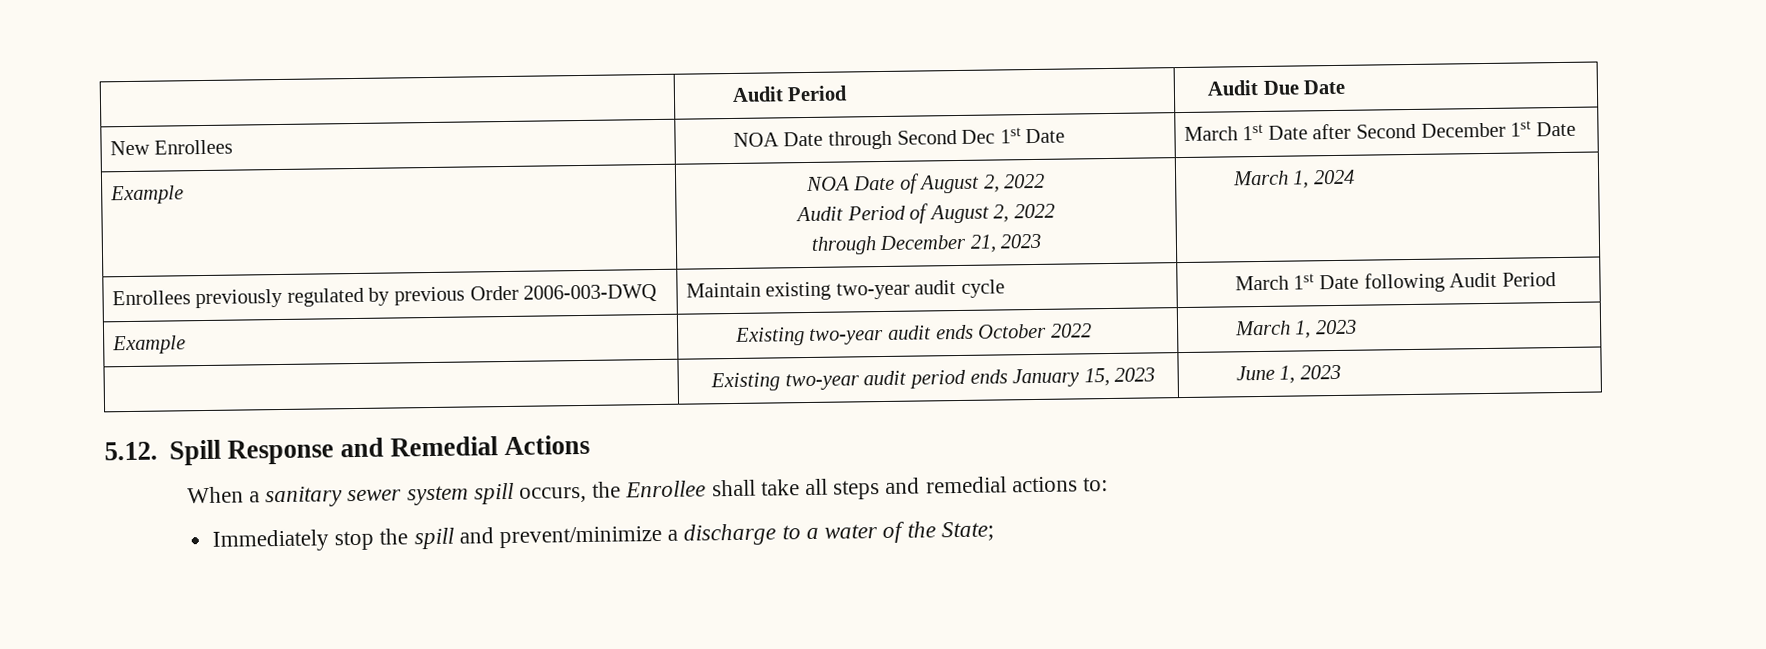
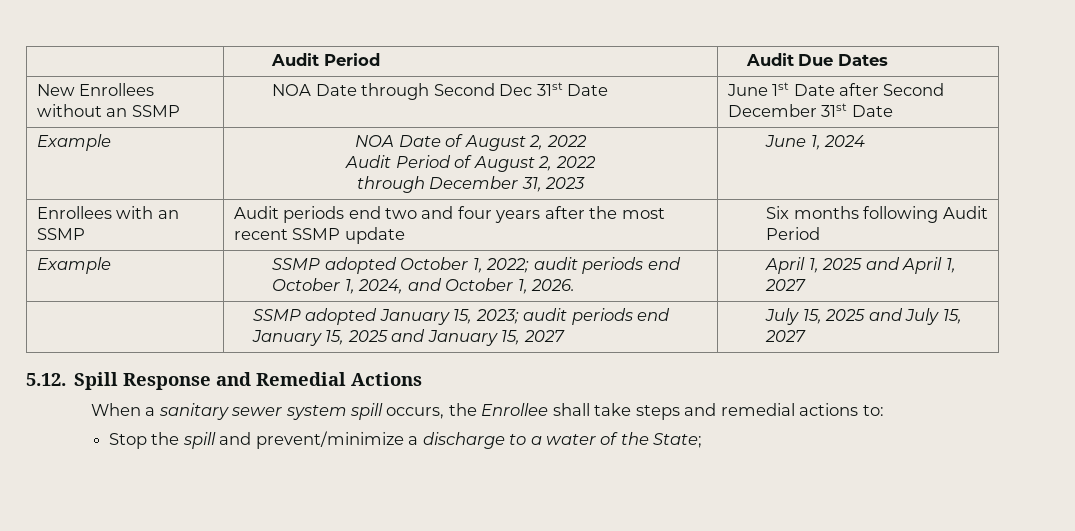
[1303,79,1346,95] Date -> [837,54,888,66] Dates
(234, 147) none -> [36,104,180,117] without an SSMP
[999,127,1021,144] 1st -> [536,82,563,96] 31st
[1183,126,1238,141] March -> [726,84,768,96] June
[1510,120,1532,137] 1st -> [821,103,848,117] 31st
[969,233,1042,253] [1231,170,1289,186] 21, 2023 | March -> [521,177,586,192] [765,135,807,147] 31, 2023 | June
[195,283,658,309] [685,279,1006,301] [1234,272,1556,293] [111,335,186,355] [734,323,1092,346] [1233,319,1357,339] [710,367,1156,392] [1235,364,1341,384] previously regulated by previous Order 2006-003-DWQ | Maintain existing two-year audit cycle | March 1st Date following Audit Period // Example | Existing two-year audit ends October 2022 | March 1, 2023 // | Existing two-year audit period ends January 15, 2023 | June 1, 2023 -> [116,206,179,219] [36,228,85,240] [233,206,665,223] [233,227,405,244] [766,206,988,223] [766,227,821,240] [36,257,111,274] [272,257,681,274] [272,278,576,294] [765,257,956,274] [765,279,807,291] [253,308,671,325] [252,329,565,346] [765,308,962,325] [765,330,807,342] with an SSMP | Audit periods end two and four years after the most recent SSMP update | Six months following Audit Period // Example | SSMP adopted October 1, 2022; audit periods end October 1, 2024, and October 1, 2026. | April 1, 2025 and April 1, 2027 // | SSMP adopted January 15, 2023; audit periods end January 15, 2025 and January 15, 2027 | July 15, 2025 and July 15, 2027
[804,478,828,496] all -> (632, 409) none
[211,529,375,552] Immediately stop -> [108,433,147,449] Stop

